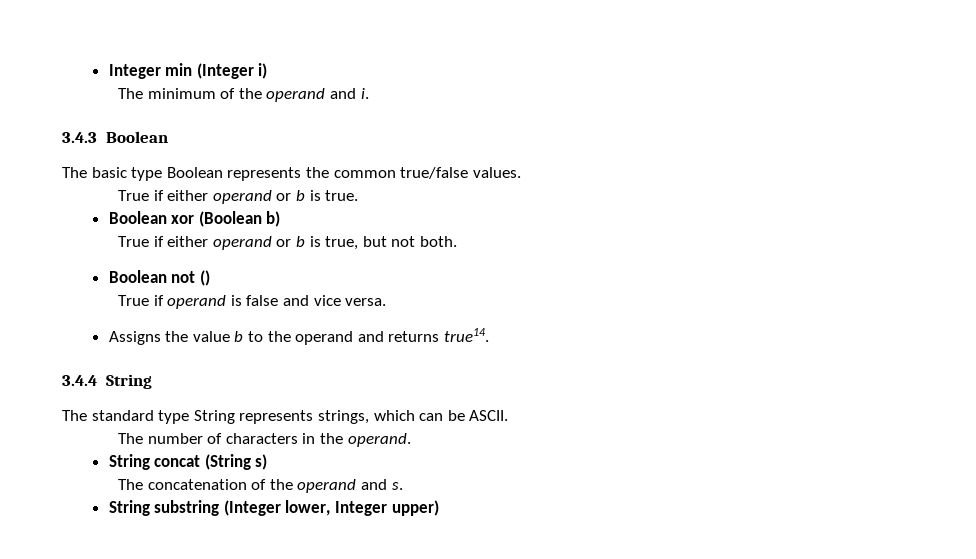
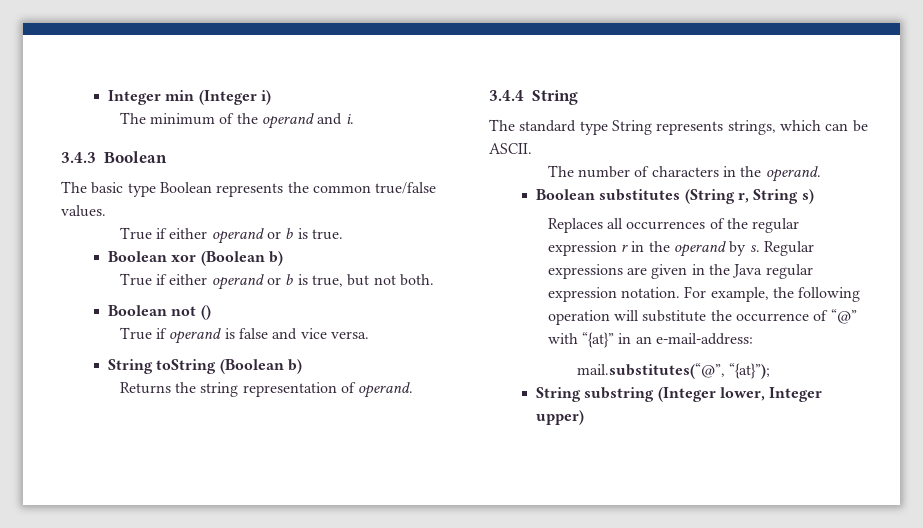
[108,328,489,345] Assigns the value b to the operand and returns true14. -> [107,359,302,374] [119,382,414,398] String toString (Boolean b) // Returns the string representation of operand.
[108,454,268,470] [117,479,403,493] String concat (String s) // The concatenation of the operand and s. -> [535,189,814,204] [547,218,800,233] [547,241,815,257] [547,264,813,279] [547,286,861,302] [547,309,857,325] [547,332,754,348] [577,363,771,379] Boolean substitutes (String r, String s) // Replaces all occurrences of the regular expression r in the operand by s. Regular expressions are given in the Java regular expression notation. For example, the following operation will substitute the occurrence of “@” with “{at}” in an e-mail-address: // mail.substitutes(“@”, “{at}”);

